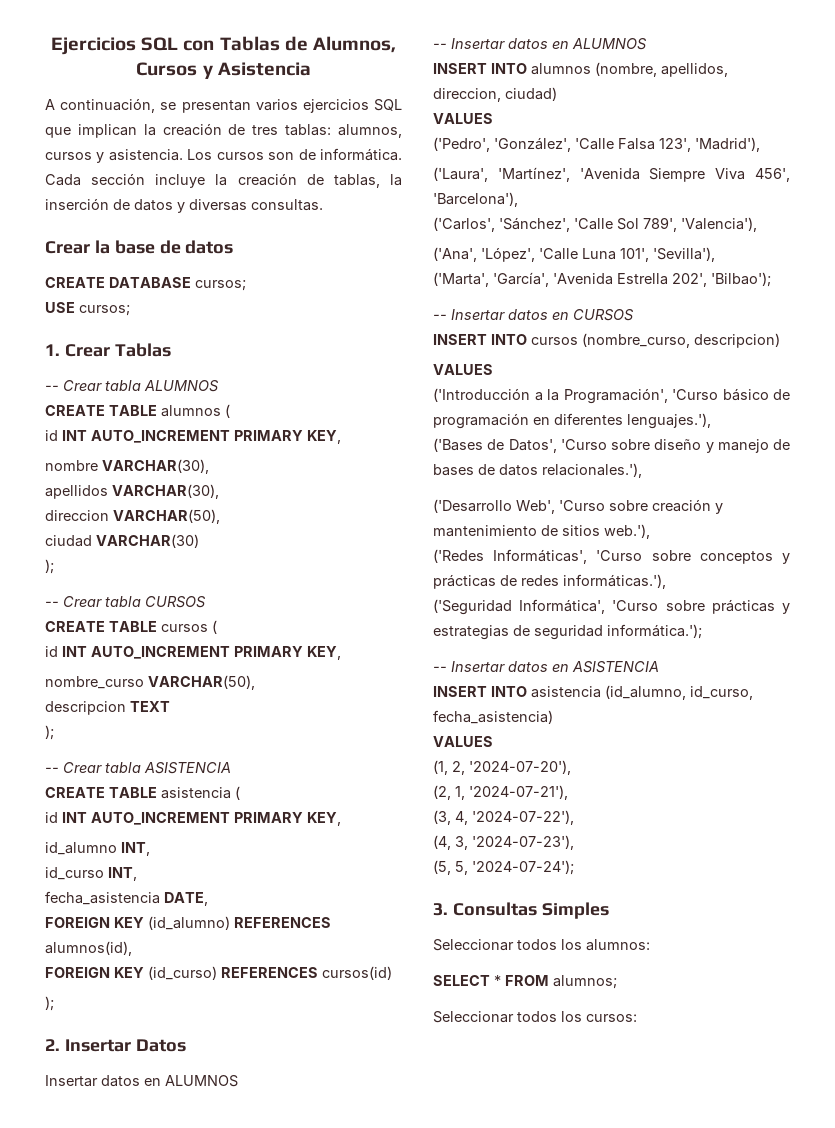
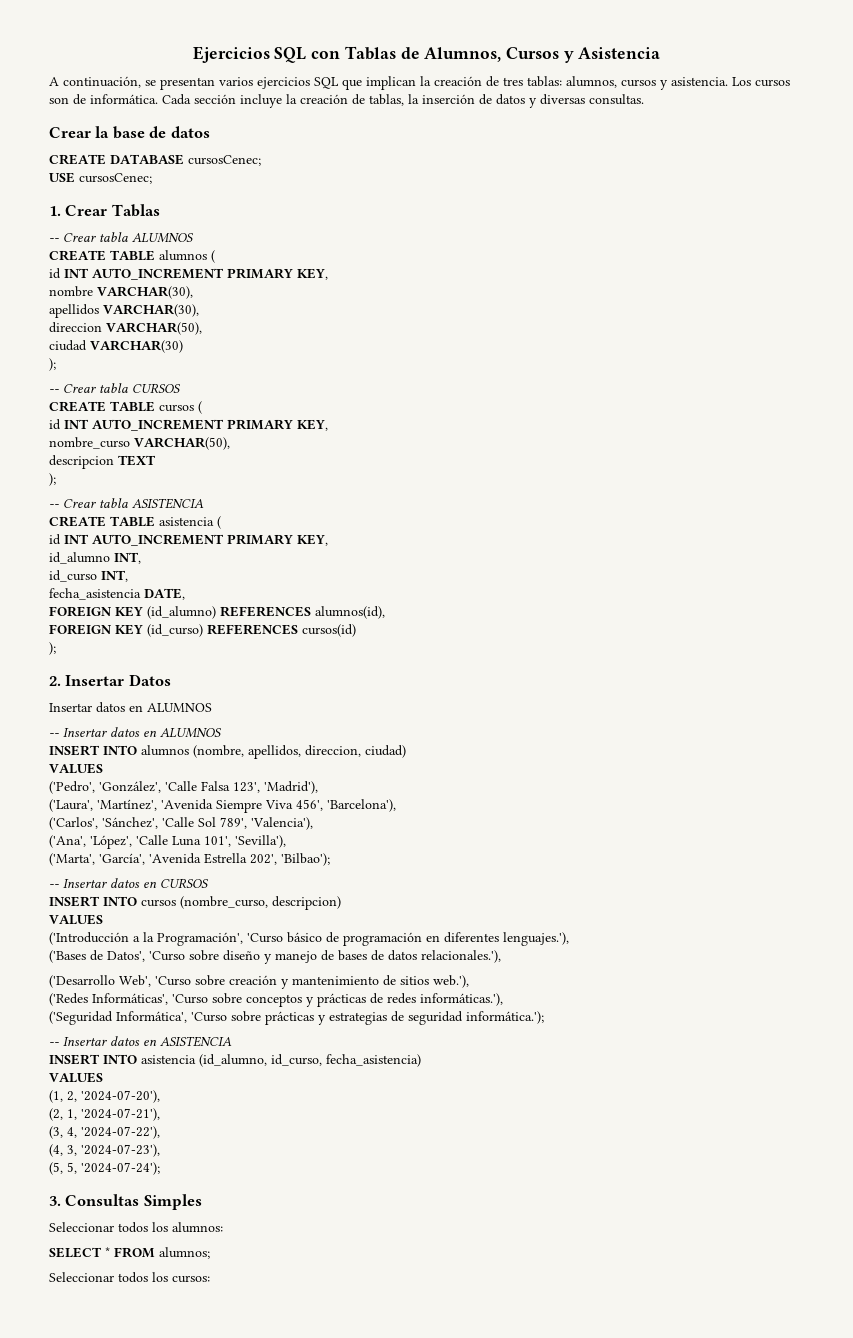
[195,280,246,291] cursos; -> [188,155,261,166] cursosCenec;
[79,305,130,316] cursos; -> [79,173,152,184] cursosCenec;

